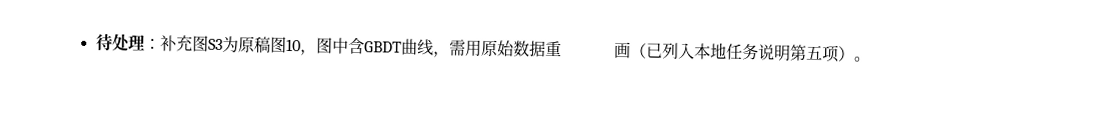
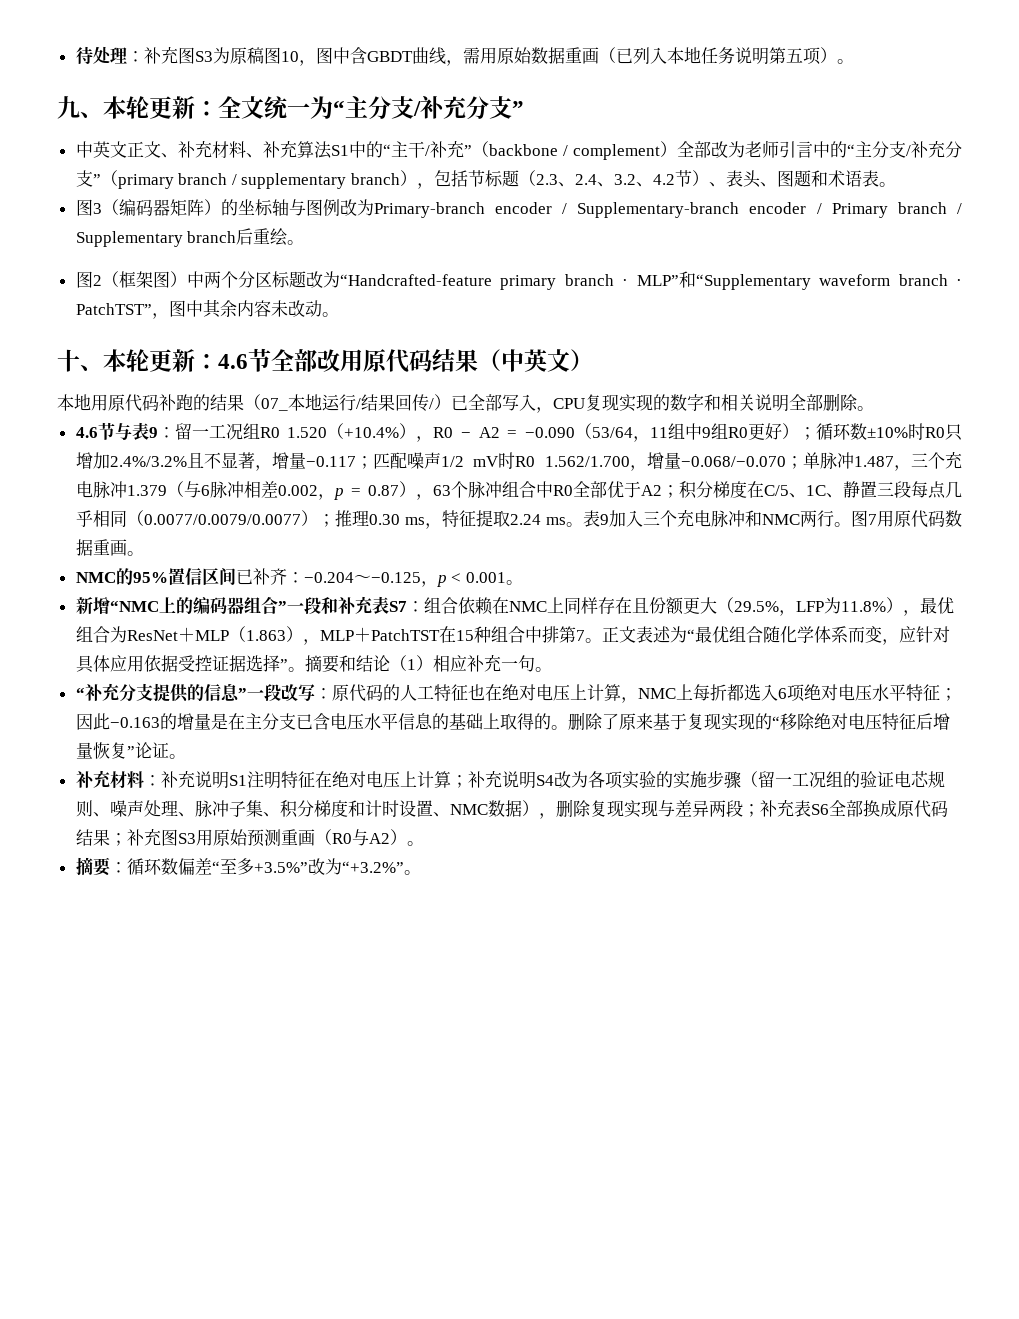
(871, 59) none -> [57,95,524,120] [75,140,962,160] [75,170,897,189] [75,199,962,218] [75,228,305,247] [75,271,962,290] [75,299,339,319] [57,348,593,373] [57,393,874,413] [75,422,962,442] [75,451,962,471] [75,481,962,500] [75,509,962,529] [75,539,144,556] [75,568,523,587] [75,596,954,616] [75,626,950,645] [75,654,552,673] [75,683,957,703] [75,712,950,731] [75,742,186,759] [75,770,945,789] [75,799,948,819] [75,828,424,847] [75,857,421,876] // 九、本轮更新：全文统一为“主分支/补充分支” // 中英文正文、补充材料、补充算法S1中的“主干/补充”（backbone / complement）全部改为老师引言中的“主分支/补充分支”（primary branch / supplementary branch），包括节标题（2.3、2.4、3.2、4.2节）、表头、图题和术语表。 // 图3（编码器矩阵）的坐标轴与图例改为Primary-branch encoder / Supplementary-branch encoder / Primary branch / Supplementary branch后重绘。 // 图2（框架图）中两个分区标题改为“Handcrafted-feature primary branch · MLP”和“Supplementary waveform branch · PatchTST”，图中其余内容未改动。 // 十、本轮更新：4.6节全部改用原代码结果（中英文） // 本地用原代码补跑的结果（07_本地运行/结果回传/）已全部写入，CPU复现实现的数字和相关说明全部删除。 // 4.6节与表9：留一工况组R0 1.520（+10.4%），R0 − A2 = −0.090（53/64，11组中9组R0更好）；循环数±10%时R0只增加2.4%/3.2%且不显著，增量−0.117；匹配噪声1/2 mV时R0 1.562/1.700，增量−0.068/−0.070；单脉冲1.487，三个充电脉冲1.379（与6脉冲相差0.002，p = 0.87），63个脉冲组合中R0全部优于A2；积分梯度在C/5、1C、静置三段每点几乎相同（0.0077/0.0079/0.0077）；推理0.30 ms，特征提取2.24 ms。表9加入三个充电脉冲和NMC两行。图7用原代码数据重画。 // NMC的95%置信区间已补齐：−0.204～−0.125，p < 0.001。 // 新增“NMC上的编码器组合”一段和补充表S7：组合依赖在NMC上同样存在且份额更大（29.5%，LFP为11.8%），最优组合为ResNet＋MLP（1.863），MLP＋PatchTST在15种组合中排第7。正文表述为“最优组合随化学体系而变，应针对具体应用依据受控证据选择”。摘要和结论（1）相应补充一句。 // “补充分支提供的信息”一段改写：原代码的人工特征也在绝对电压上计算，NMC上每折都选入6项绝对电压水平特征；因此−0.163的增量是在主分支已含电压水平信息的基础上取得的。删除了原来基于复现实现的“移除绝对电压特征后增量恢复”论证。 // 补充材料：补充说明S1注明特征在绝对电压上计算；补充说明S4改为各项实验的实施步骤（留一工况组的验证电芯规则、噪声处理、脉冲子集、积分梯度和计时设置、NMC数据），删除复现实现与差异两段；补充表S6全部换成原代码结果；补充图S3用原始预测重画（R0与A2）。 // 摘要：循环数偏差“至多+3.5%”改为“+3.2%”。

